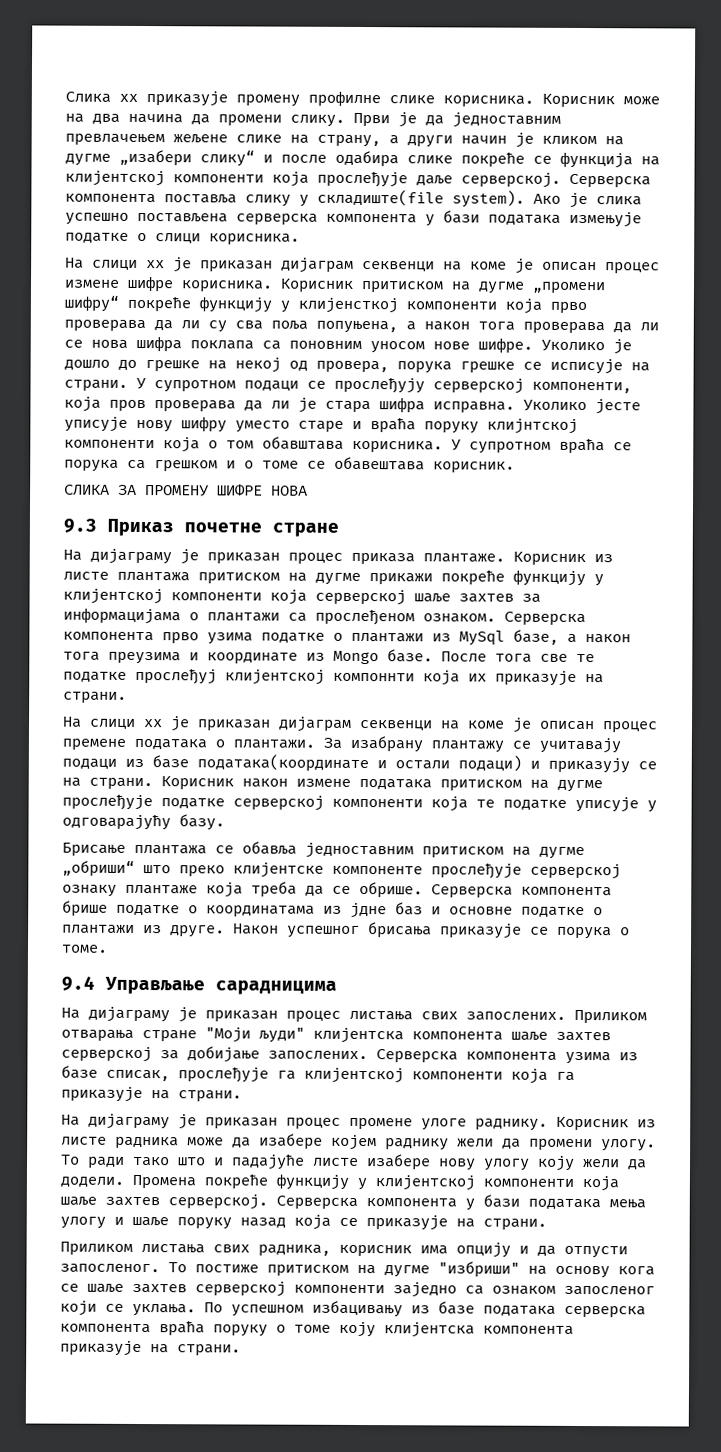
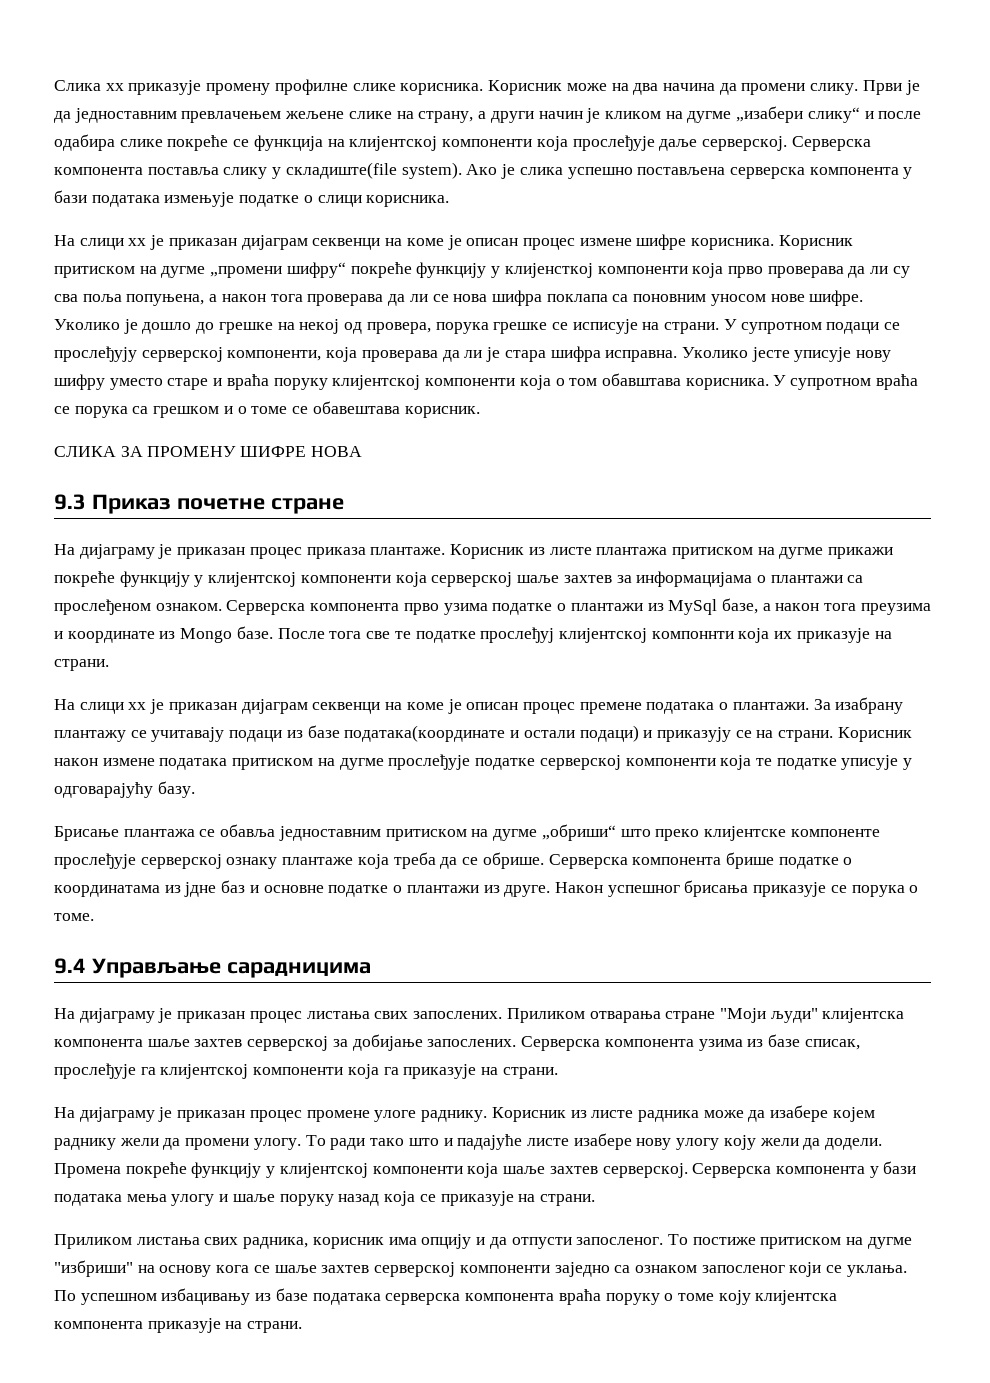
[109,399,146,413] пров -> (358, 354) none
[487,418,578,434] клијнтској -> [332,375,421,390] клијентској

